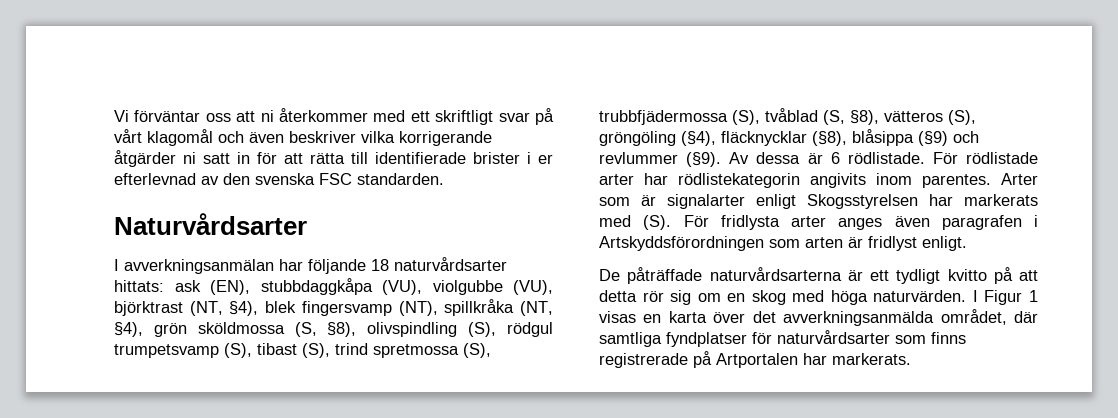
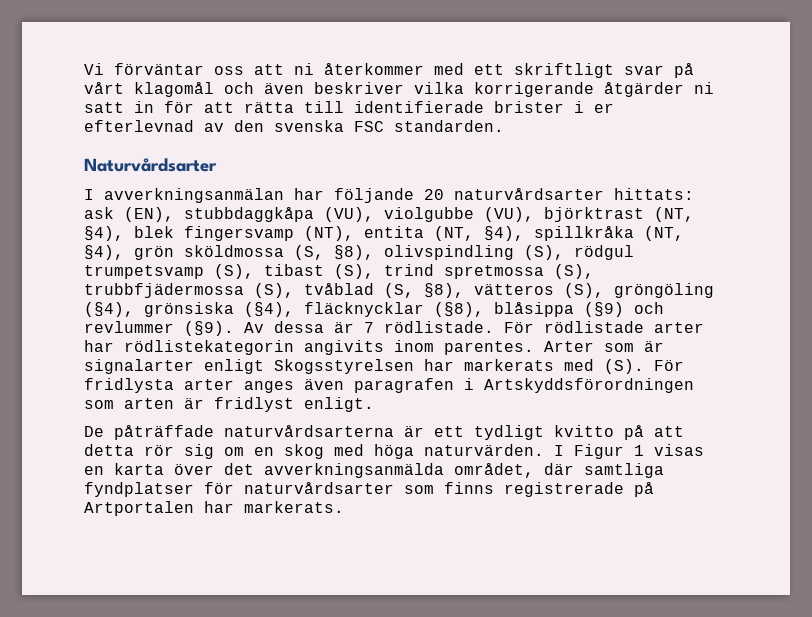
[371,259,389,271] 18 -> [424,189,444,200] 20
(438, 308) none -> [364,226,524,241] entita (NT, §4),
(716, 138) none -> [144,302,294,317] grönsiska (§4),
[830,152,840,164] 6 -> [364,322,374,333] 7

